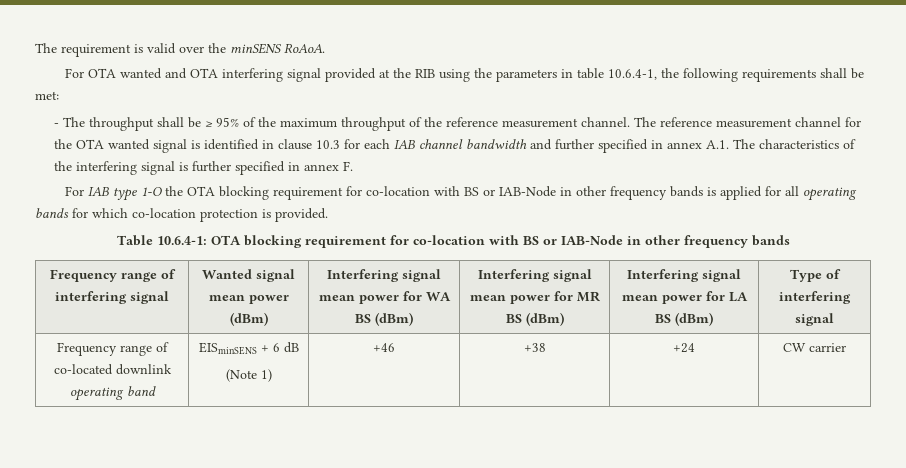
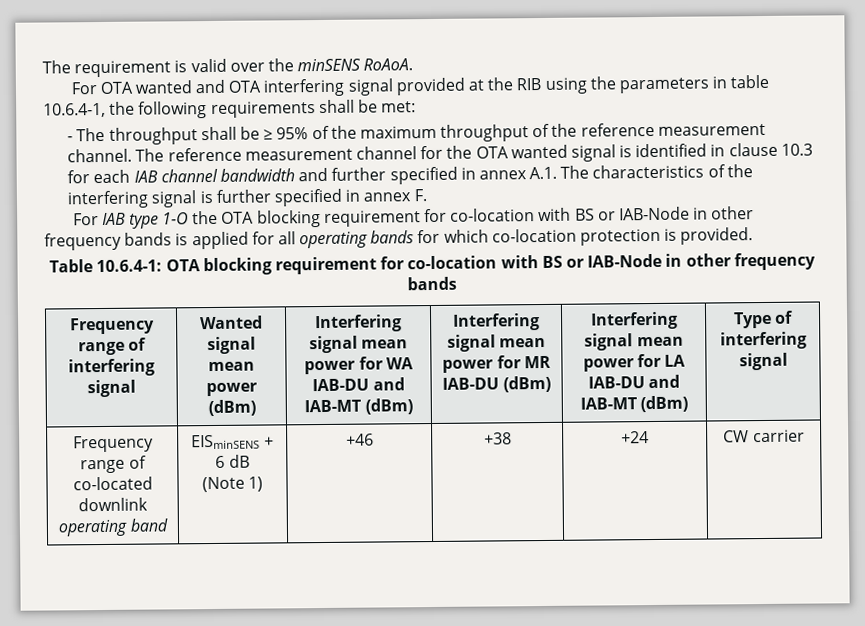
[355,314,371,323] BS -> [312,377,405,392] [304,399,362,413] IAB-DU and IAB-MT
[505,314,522,323] BS -> [442,377,500,390] IAB-DU
[655,314,671,323] BS -> [587,374,681,389] [579,397,637,410] IAB-DU and IAB-MT

